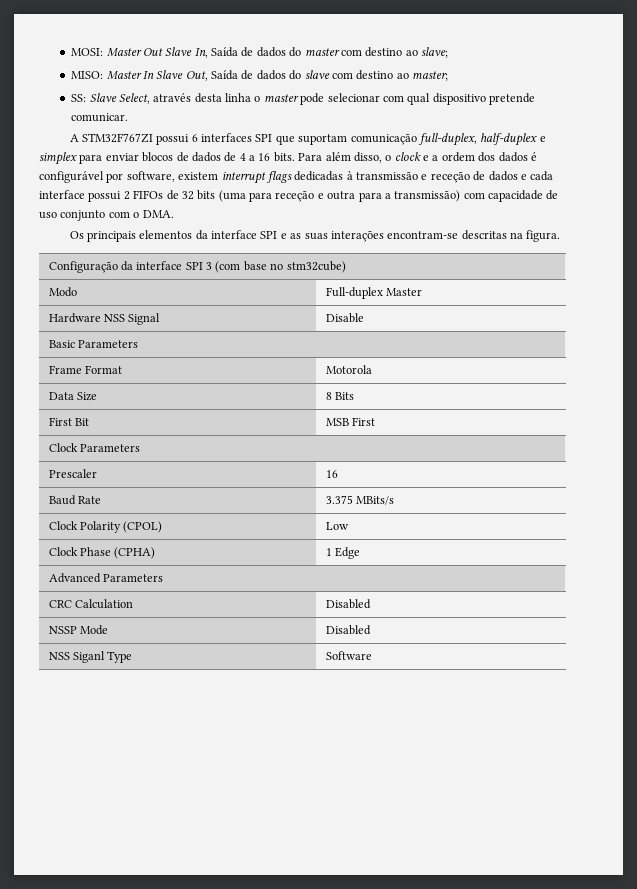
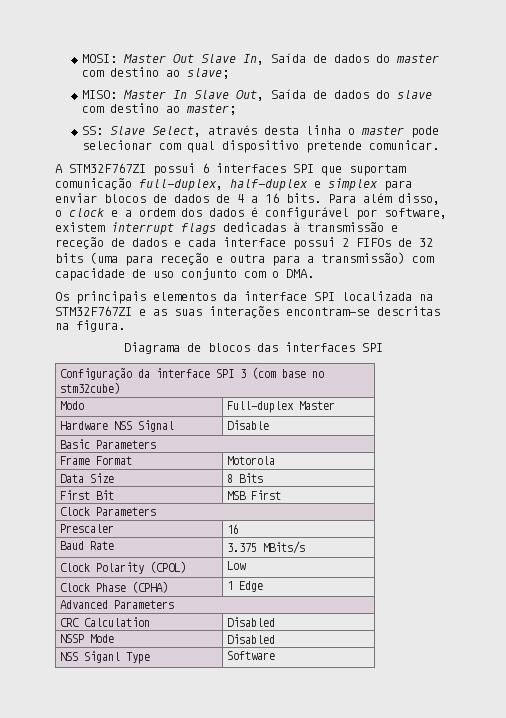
(278, 235) none -> [342,291,433,301] [55,306,132,316] localizada na STM32F767ZI
(561, 236) none -> [123,342,383,354] // Diagrama de blocos das interfaces SPI

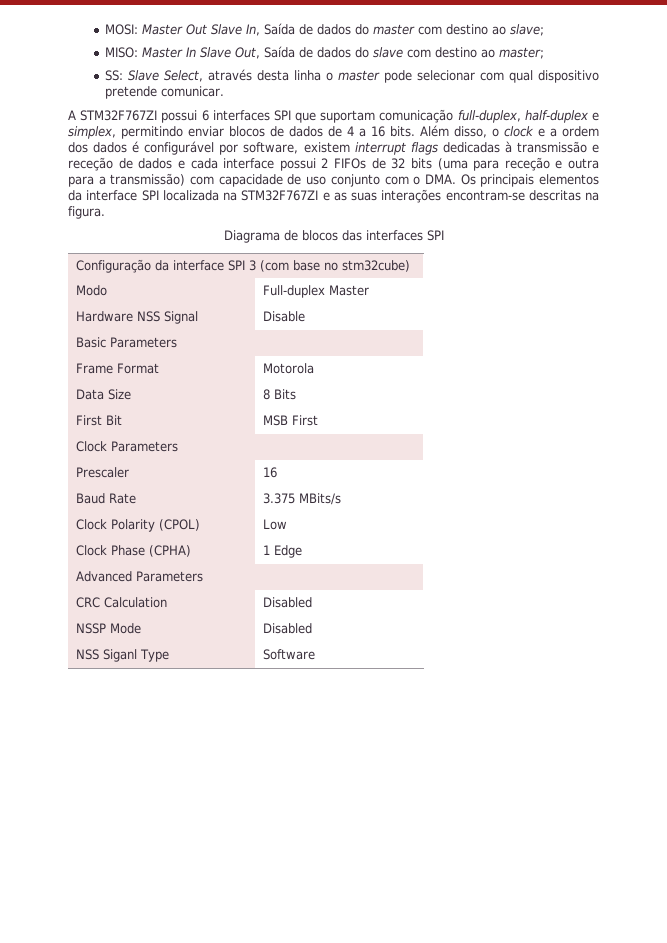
[328,178,412,191] simplex para -> [68,126,183,139] simplex, permitindo
[328,193,392,203] Para além -> [420,125,449,137] Além
(314, 273) // -> (456, 179) none

